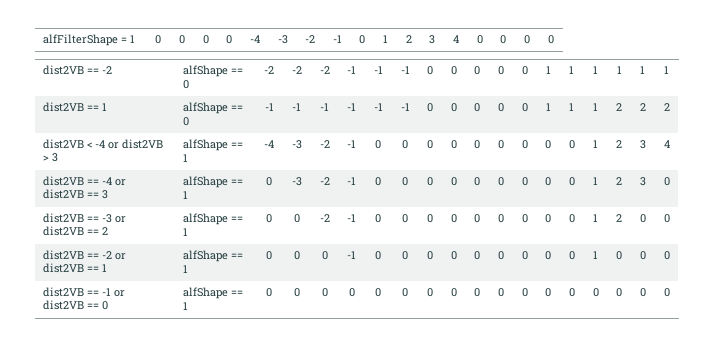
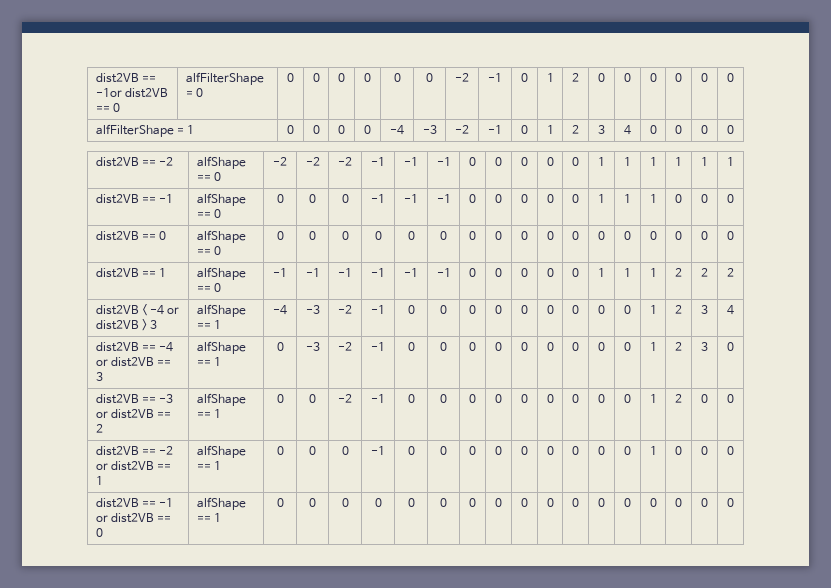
(43, 40) none -> [95,73,156,83] [95,88,168,98] [95,103,120,112] [185,72,264,85] [185,88,203,97] [287,73,294,82] [312,73,320,82] [338,73,345,82] [364,73,371,82] [393,73,401,82] [426,73,433,82] [455,73,469,82] [488,73,502,82] [521,73,528,82] [546,73,554,82] [572,73,579,82] [598,73,605,82] [624,73,631,82] [649,73,657,82] [675,73,682,82] [701,73,708,82] [727,73,734,82] dist2VB == -1or dist2VB == 0 | alfFilterShape = 0 | 0 | 0 | 0 | 0 | 0 | 0 | -2 | -1 | 0 | 1 | 2 | 0 | 0 | 0 | 0 | 0 | 0 //
(669, 70) none -> [95,194,174,204] [196,193,246,206] [196,209,221,218] [276,194,284,203] [309,194,316,203] [341,194,349,203] [371,194,385,203] [404,194,418,203] [436,194,451,203] [469,194,476,203] [495,194,502,203] [521,194,528,203] [546,194,554,203] [572,194,579,203] [598,194,605,203] [624,194,631,203] [649,194,657,203] [675,194,682,203] [701,194,708,203] [727,194,734,203] [95,231,167,241] [196,230,246,243] [196,246,221,255] [276,231,284,240] [309,231,316,240] [341,231,349,240] [374,231,382,240] [407,231,415,240] [440,231,447,240] [469,231,476,240] [495,231,502,240] [521,231,528,240] [546,231,554,240] [572,231,579,240] [598,231,605,240] [624,231,631,240] [649,231,657,240] [675,231,682,240] [701,231,708,240] [727,231,734,240] // dist2VB == -1 | alfShape == 0 | 0 | 0 | 0 | -1 | -1 | -1 | 0 | 0 | 0 | 0 | 0 | 1 | 1 | 1 | 0 | 0 | 0 // dist2VB == 0 | alfShape == 0 | 0 | 0 | 0 | 0 | 0 | 0 | 0 | 0 | 0 | 0 | 0 | 0 | 0 | 0 | 0 | 0 | 0

